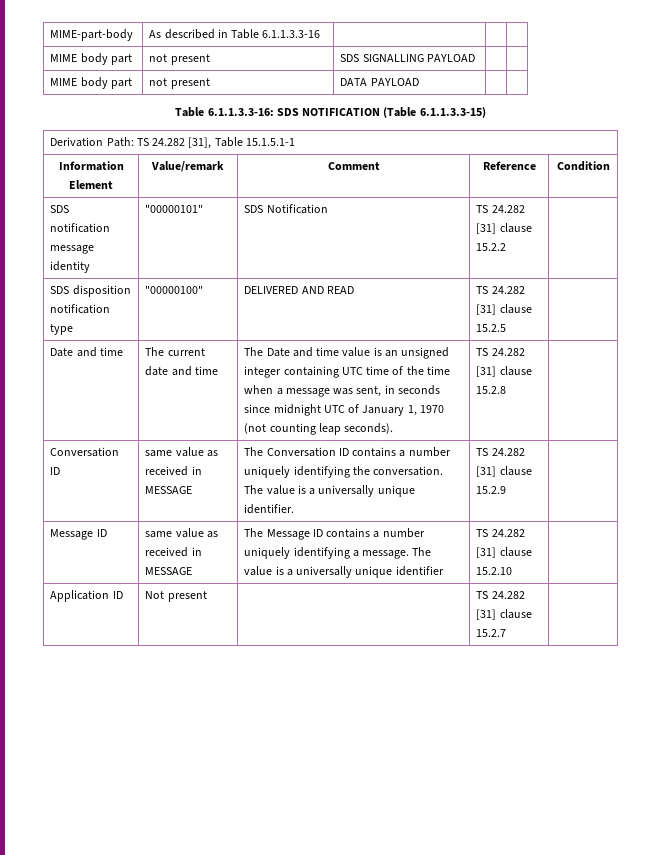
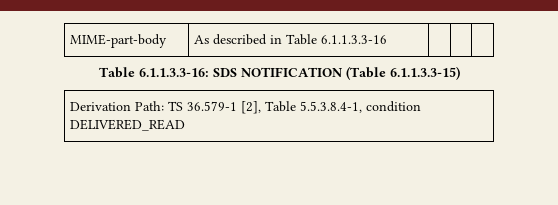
[50,53,132,65] [149,54,210,65] [340,54,475,62] [50,77,132,89] [149,78,210,89] [340,78,419,86] // MIME body part | not present | SDS SIGNALLING PAYLOAD | | // MIME body part | not present | DATA PAYLOAD | | -> (387, 39) none
[152,137,295,149] [58,161,124,171] [69,180,113,189] [151,161,224,172] [327,162,380,170] [482,161,536,170] [556,161,610,171] [50,205,70,213] [50,223,111,233] [50,245,95,254] [50,261,91,273] [145,204,204,213] [244,204,328,214] [476,205,525,213] [476,223,532,234] [476,243,507,251] [50,285,131,297] [50,304,111,314] [50,324,74,335] [145,285,204,294] [244,286,354,294] [476,286,525,294] [476,304,532,315] [476,324,507,332] [50,347,123,357] [145,347,205,356] [145,366,218,376] [244,347,450,359] [244,366,450,378] [244,385,440,397] [244,404,444,416] [244,423,394,435] [476,348,525,356] [476,366,532,377] [476,386,507,394] [50,447,120,457] [50,467,61,475] [145,447,218,457] [145,466,202,476] [145,486,193,494] [244,447,451,457] [244,466,444,478] [244,485,415,497] [244,504,295,514] [476,448,525,456] [476,466,532,477] [476,486,507,494] [50,529,107,540] [145,528,218,538] [145,547,202,557] [145,567,193,575] [244,528,425,540] [244,547,432,559] [244,566,444,578] [476,529,525,537] [476,547,532,558] [476,567,513,575] [50,590,123,602] [145,591,207,602] [476,591,525,599] [476,609,532,620] [476,629,507,637] 24.282 [31], Table 15.1.5.1-1 // Information Element | Value/remark | Comment | Reference | Condition // SDS notification message identity | "00000101" | SDS Notification | TS 24.282 [31] clause 15.2.2 | // SDS disposition notification type | "00000100" | DELIVERED AND READ | TS 24.282 [31] clause 15.2.5 | // Date and time | The current date and time | The Date and time value is an unsigned integer containing UTC time of the time when a message was sent, in seconds since midnight UTC of January 1, 1970 (not counting leap seconds). | TS 24.282 [31] clause 15.2.8 | // Conversation ID | same value as received in MESSAGE | The Conversation ID contains a number uniquely identifying the conversation. The value is a universally unique identifier. | TS 24.282 [31] clause 15.2.9 | // Message ID | same value as received in MESSAGE | The Message ID contains a number uniquely identifying a message. The value is a universally unique identifier | TS 24.282 [31] clause 15.2.10 | // Application ID | Not present | | TS 24.282 [31] clause 15.2.7 | -> [186,101,421,114] [69,119,185,131] 36.579-1 [2], Table 5.5.3.8.4-1, condition DELIVERED_READ

